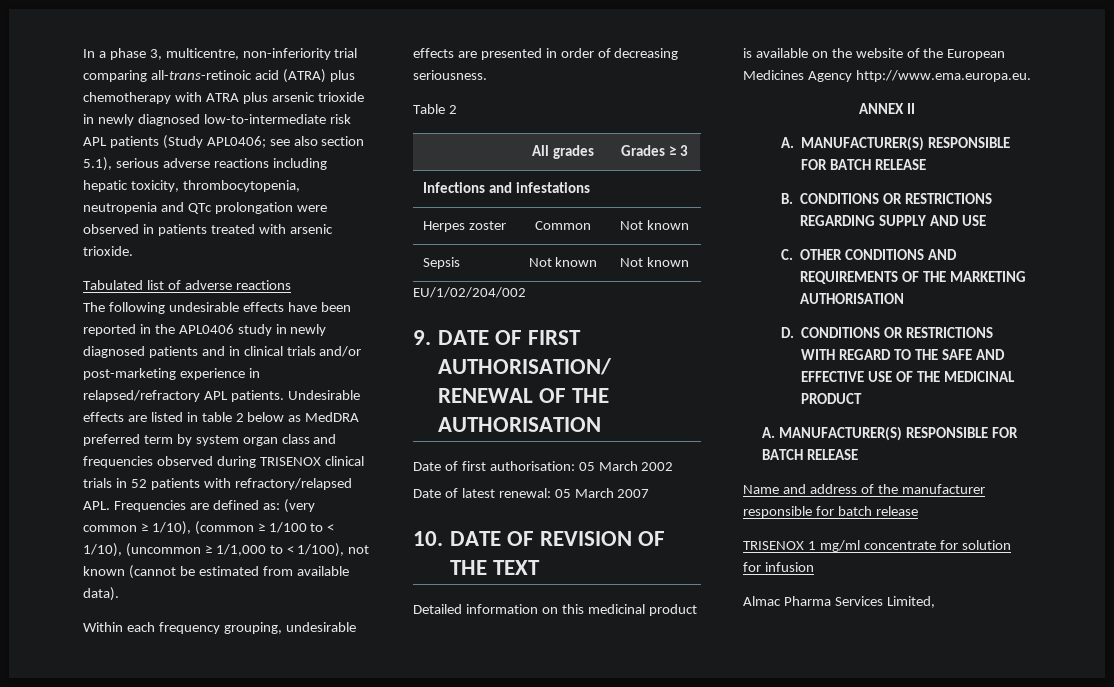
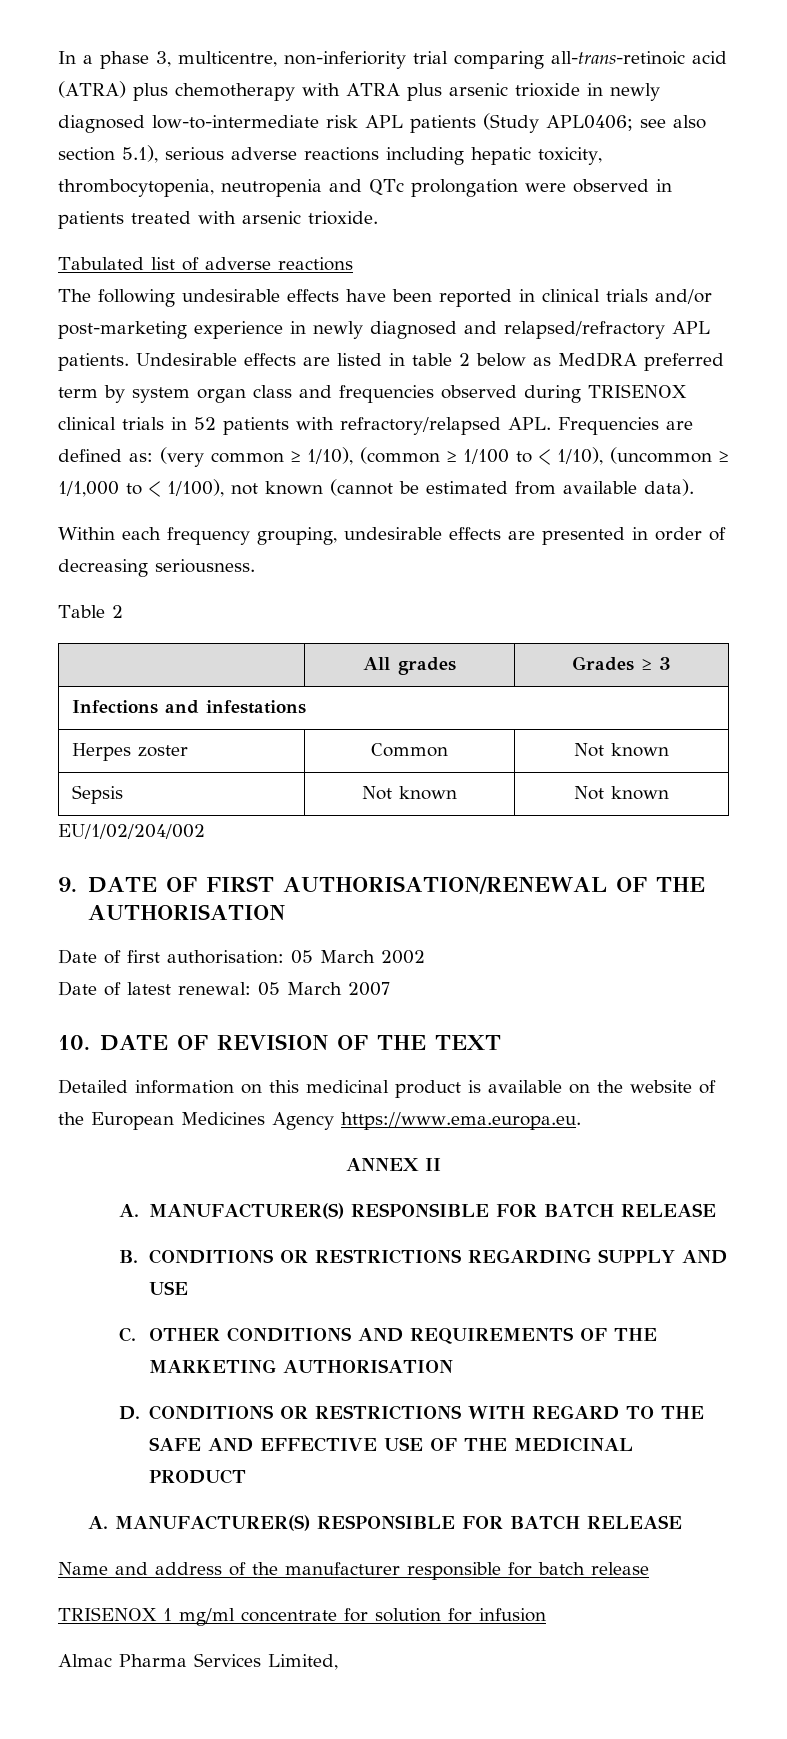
[154,324,327,336] [83,346,240,358] the APL0406 study in newly diagnosed patients and in -> (535, 295) none
(260, 373) none -> [313,321,497,339] newly diagnosed and
[855,70,1031,82] http://www.ema.europa.eu. -> [341,1112,581,1130] https://www.ema.europa.eu.

